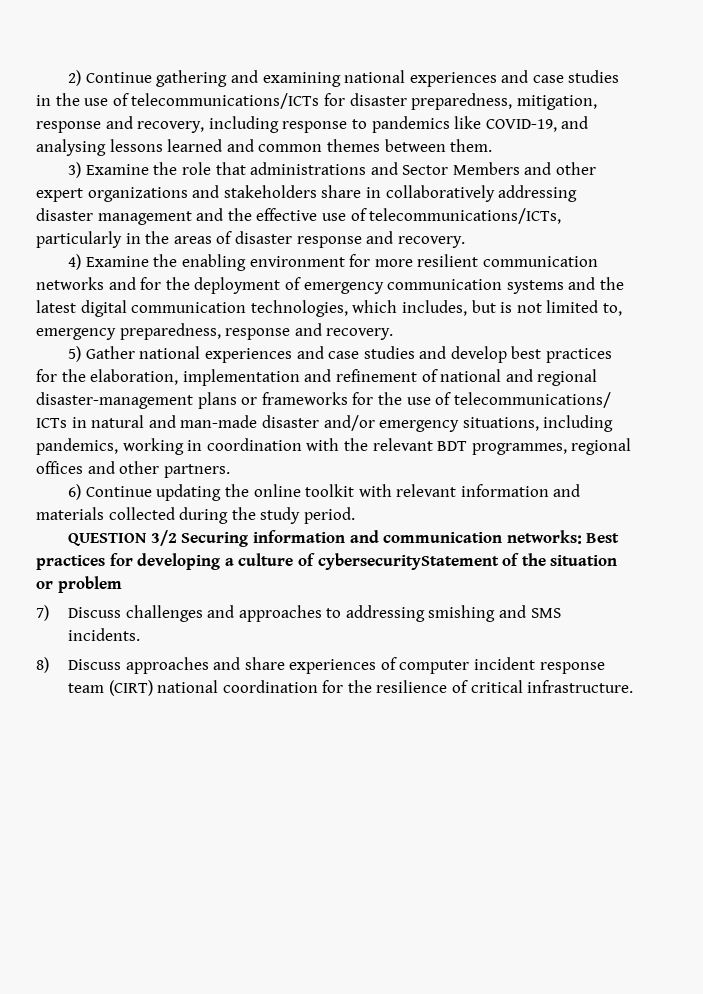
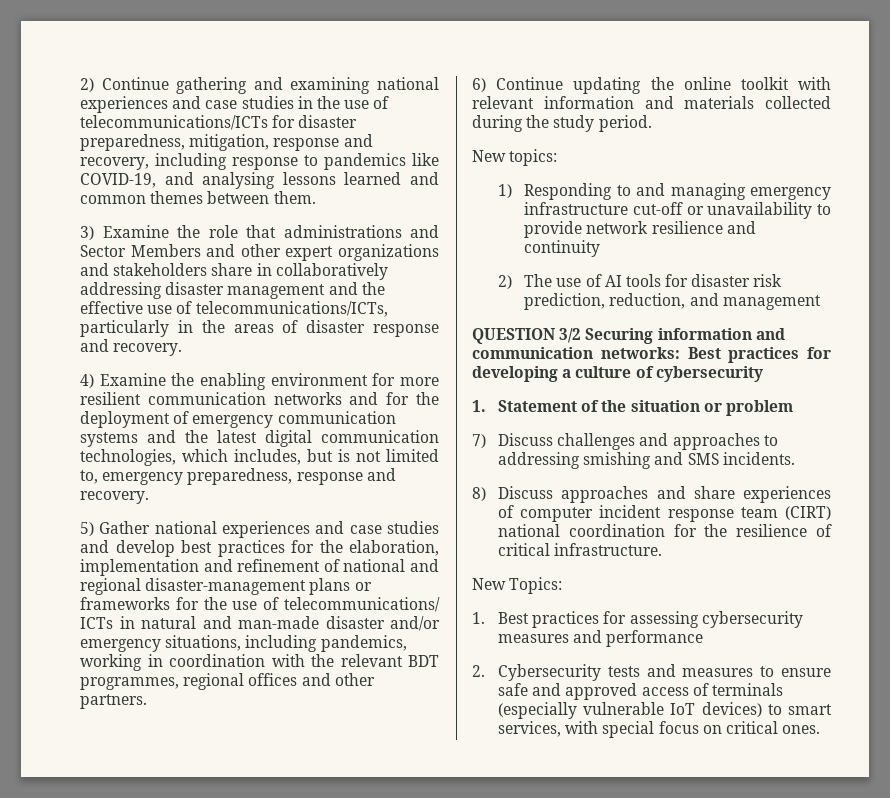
(355, 515) none -> [472,149,558,166] [498,183,831,200] [524,202,831,219] [524,221,756,238] [524,240,601,257] [498,274,783,289] [524,293,821,310] // New topics: // 1) Responding to and managing emergency infrastructure cut-off or unavailability to provide network resilience and continuity // 2) The use of AI tools for disaster risk prediction, reduction, and management
[317,553,499,570] cybersecurityStatement -> [655,366,763,382] [472,400,578,412] cybersecurity // 1. Statement
(634, 686) none -> [472,577,563,594] [472,611,803,628] [498,630,704,647] [472,664,831,681] [498,683,784,700] [498,702,832,719] [498,721,821,738] // New Topics: // 1. Best practices for assessing cybersecurity measures and performance // 2. Cybersecurity tests and measures to ensure safe and approved access of terminals (especially vulnerable IoT devices) to smart services, with special focus on critical ones.

